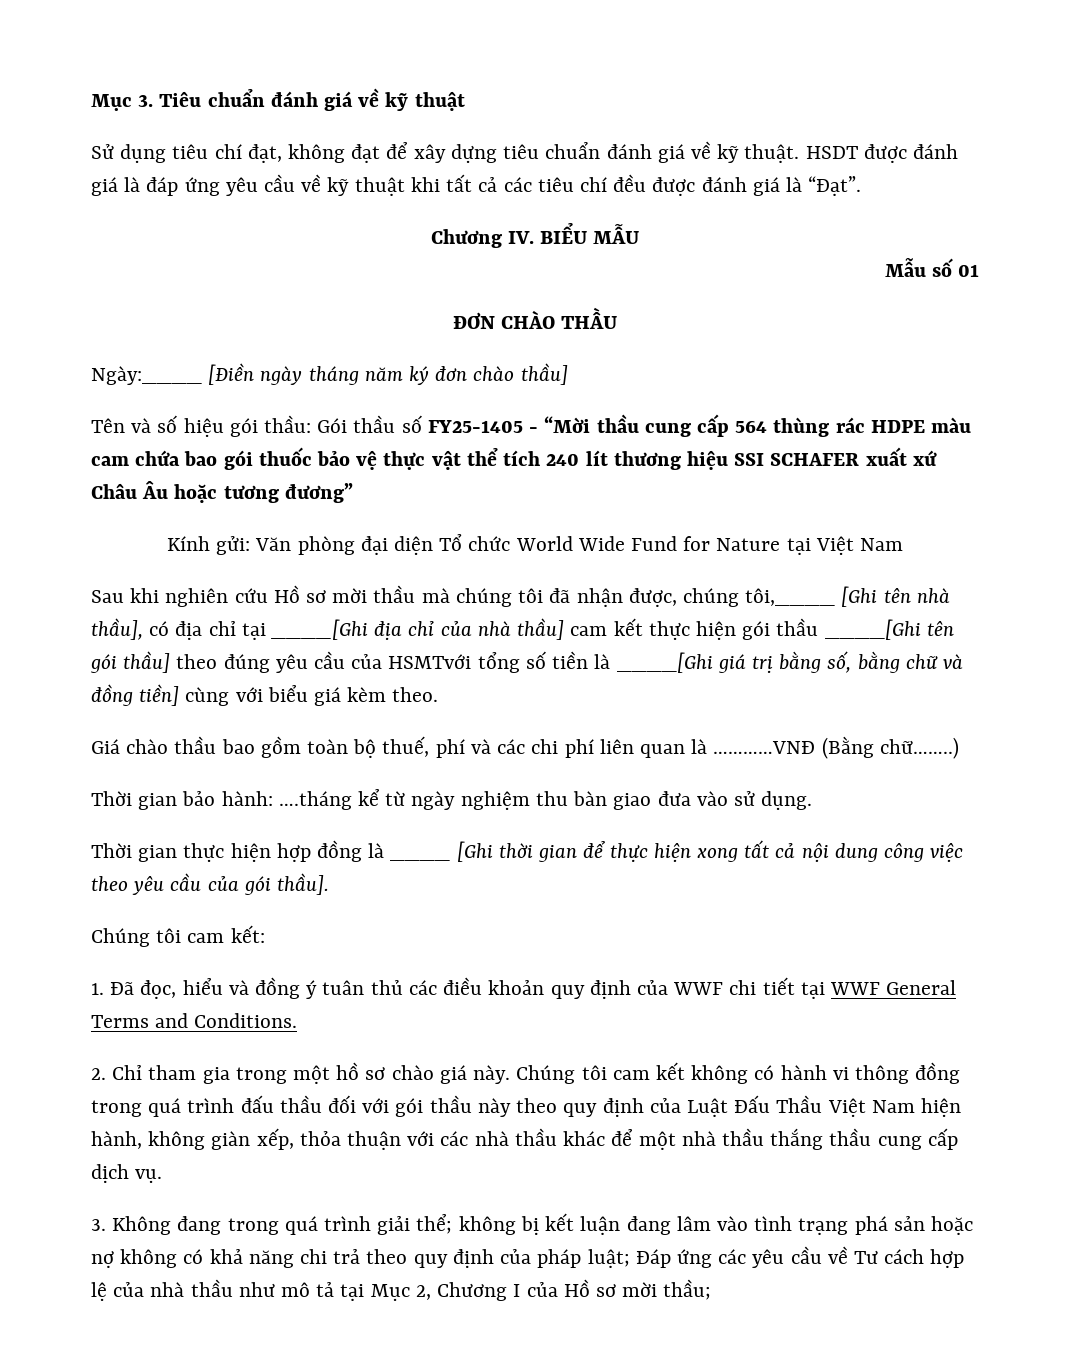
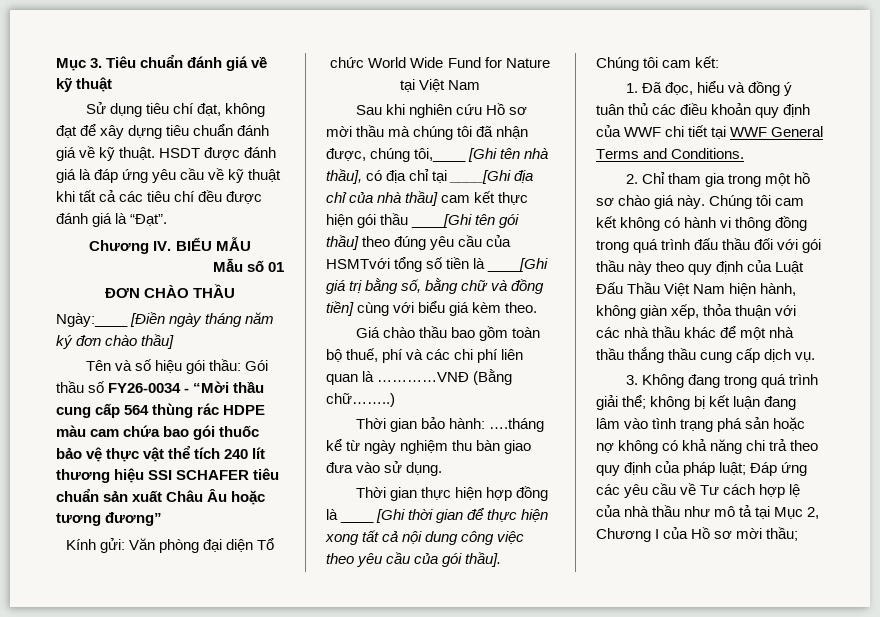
[427,420,523,433] FY25-1405 -> [108,383,182,393] FY26-0034
[865,447,937,466] xuất xứ -> [253,468,280,480] [56,488,163,502] tiêu chuẩn sản xuất

